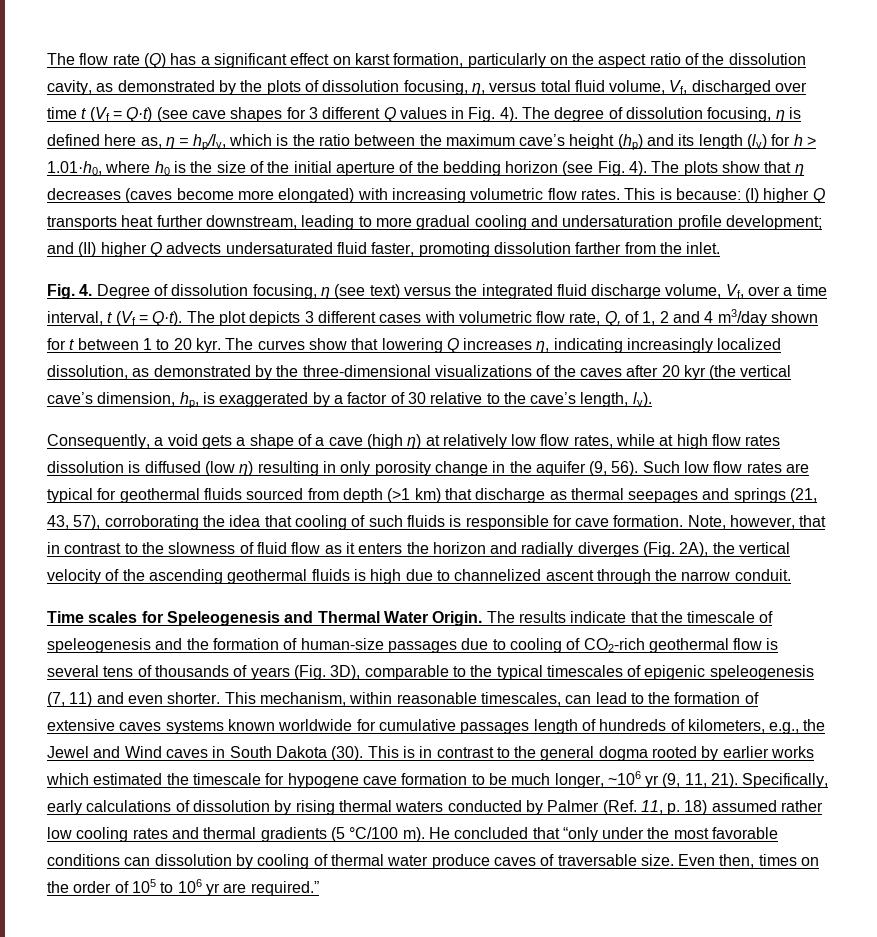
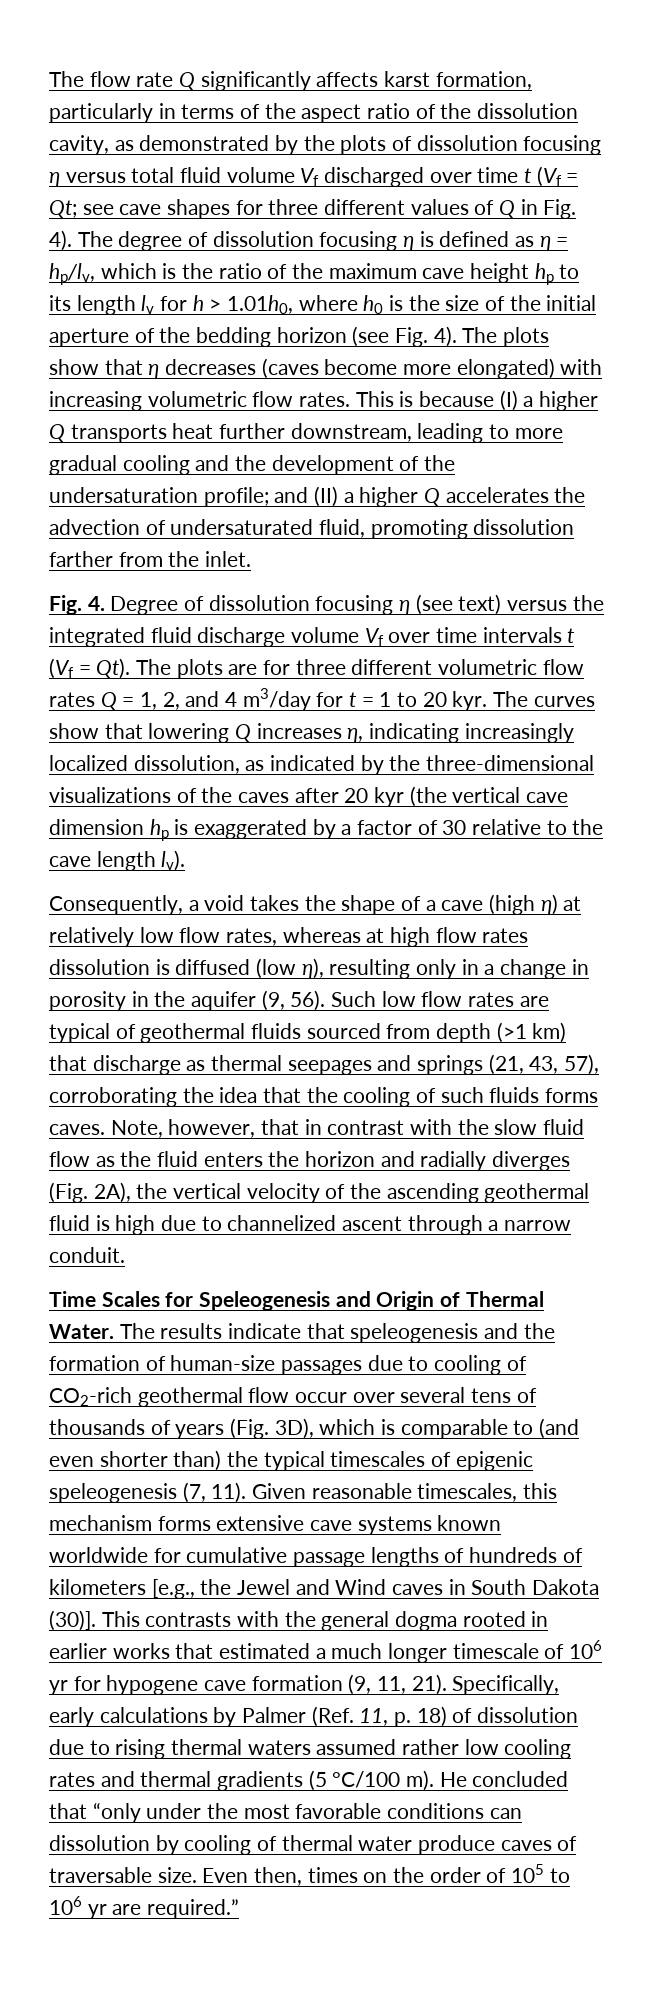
[143,53,568,68] (Q) has a significant effect on karst formation, particularly on -> [179,71,532,91] [49,103,261,123] Q significantly affects karst formation, particularly in terms of
[403,80,485,95] focusing, η, -> [523,135,602,155] [49,172,60,187] focusing η
[609,80,688,94] volume, Vf, -> [226,167,320,186] volume Vf
[126,107,188,122] Q·t) (see -> [49,200,114,218] Qt; see
[308,107,447,122] 3 different Q values -> [268,199,516,218] three different values of Q
[707,107,772,122] focusing, -> [319,231,398,251] focusing
[104,134,162,148] here as, -> [515,236,535,247] as
[354,134,416,146] between -> [267,264,288,279] of
[519,134,675,150] cave’s height (hp) and -> [422,263,580,285] cave height hp to
[747,134,768,149] (lv) -> [141,295,155,314] lv
[47,161,102,175] 1.01·h0, -> [227,295,294,314] 1.01h0,
[675,188,760,203] because: (I) -> [419,390,534,411] because (I) a
[562,215,822,230] undersaturation profile development; -> [235,455,456,475] [49,487,269,507] the development of the undersaturation profile;
[100,242,415,257] higher Q advects undersaturated fluid faster, -> [343,487,586,507] [49,519,366,538] a higher Q accelerates the advection of undersaturated fluid,
[252,284,317,299] focusing, -> [315,595,394,615] focusing
[665,284,827,298] [47,311,669,326] volume, Vf, over a time interval, t (Vf = Q·t). The plot depicts 3 different cases with volumetric flow rate, Q, of 1, 2 -> [291,627,576,646] [49,658,584,679] [49,692,180,710] volume Vf over time intervals t (Vf = Qt). The plots are for three different volumetric flow rates Q = 1, 2,
[771,311,819,323] shown -> (311, 699) none
[77,338,139,350] between -> [361,697,374,707] =
[153,365,251,377] demonstrated -> [270,755,356,771] indicated
[47,392,199,408] cave’s dimension, hp, -> [526,792,569,803] [49,819,169,841] cave dimension hp
[530,392,629,407] cave’s length, -> [49,851,156,871] cave length
[201,435,246,449] gets a -> [250,895,336,911] takes the
[616,434,656,446] while -> [282,927,361,943] whereas
[239,461,488,476] η) resulting in only porosity change -> [301,958,589,979] [49,991,126,1011] η), resulting only in a change in porosity
[97,488,117,500] for -> [115,1024,136,1039] of
(292, 521) none -> [306,1087,338,1103] the
[449,515,684,530] is responsible for cave formation. -> [545,1088,599,1103] [49,1124,105,1135] forms caves.
[124,542,254,554] to the slowness of -> [410,1119,538,1135] with the slow
[345,542,355,554] it -> [120,1151,199,1167] the fluid
[311,569,350,581] fluids -> [49,1215,90,1231] fluid
[655,569,678,581] the -> [488,1220,499,1231] a
[88,611,138,623] scales -> [101,1291,160,1307] Scales
[317,611,483,626] Thermal Water Origin. -> [376,1291,544,1311] [49,1324,114,1339] Origin of Thermal Water.
[660,611,774,623] the timescale of -> (345, 1331) none
[766,638,779,650] is -> [295,1392,395,1403] occur over
[364,665,466,680] comparable to -> [319,1418,580,1439] [49,1450,222,1471] which is comparable to (and even shorter than)
[69,692,759,707] [47,719,162,731] 11) and even shorter. This mechanism, within reasonable timescales, can lead to the formation of extensive caves -> [211,1482,558,1503] [49,1515,353,1531] 11). Given reasonable timescales, this mechanism forms extensive cave
[460,719,578,734] passages length -> [293,1547,439,1567] passage lengths
[687,719,800,734] kilometers, e.g., -> [49,1579,195,1599] kilometers [e.g.,
[331,746,510,761] (30). This is in contrast to -> [49,1610,280,1631] (30)]. This contrasts with
[701,746,719,761] by -> [531,1611,549,1627] in
[46,771,660,788] which estimated the timescale for hypogene cave formation to be much longer, ~106 yr -> [175,1640,603,1663] [49,1675,343,1695] that estimated a much longer timescale of 106 yr for hypogene cave formation
[175,800,522,815] of dissolution by rising thermal waters conducted -> (208, 1715) none
(708, 807) none -> [452,1707,579,1723] [49,1739,311,1759] of dissolution due to rising thermal waters

